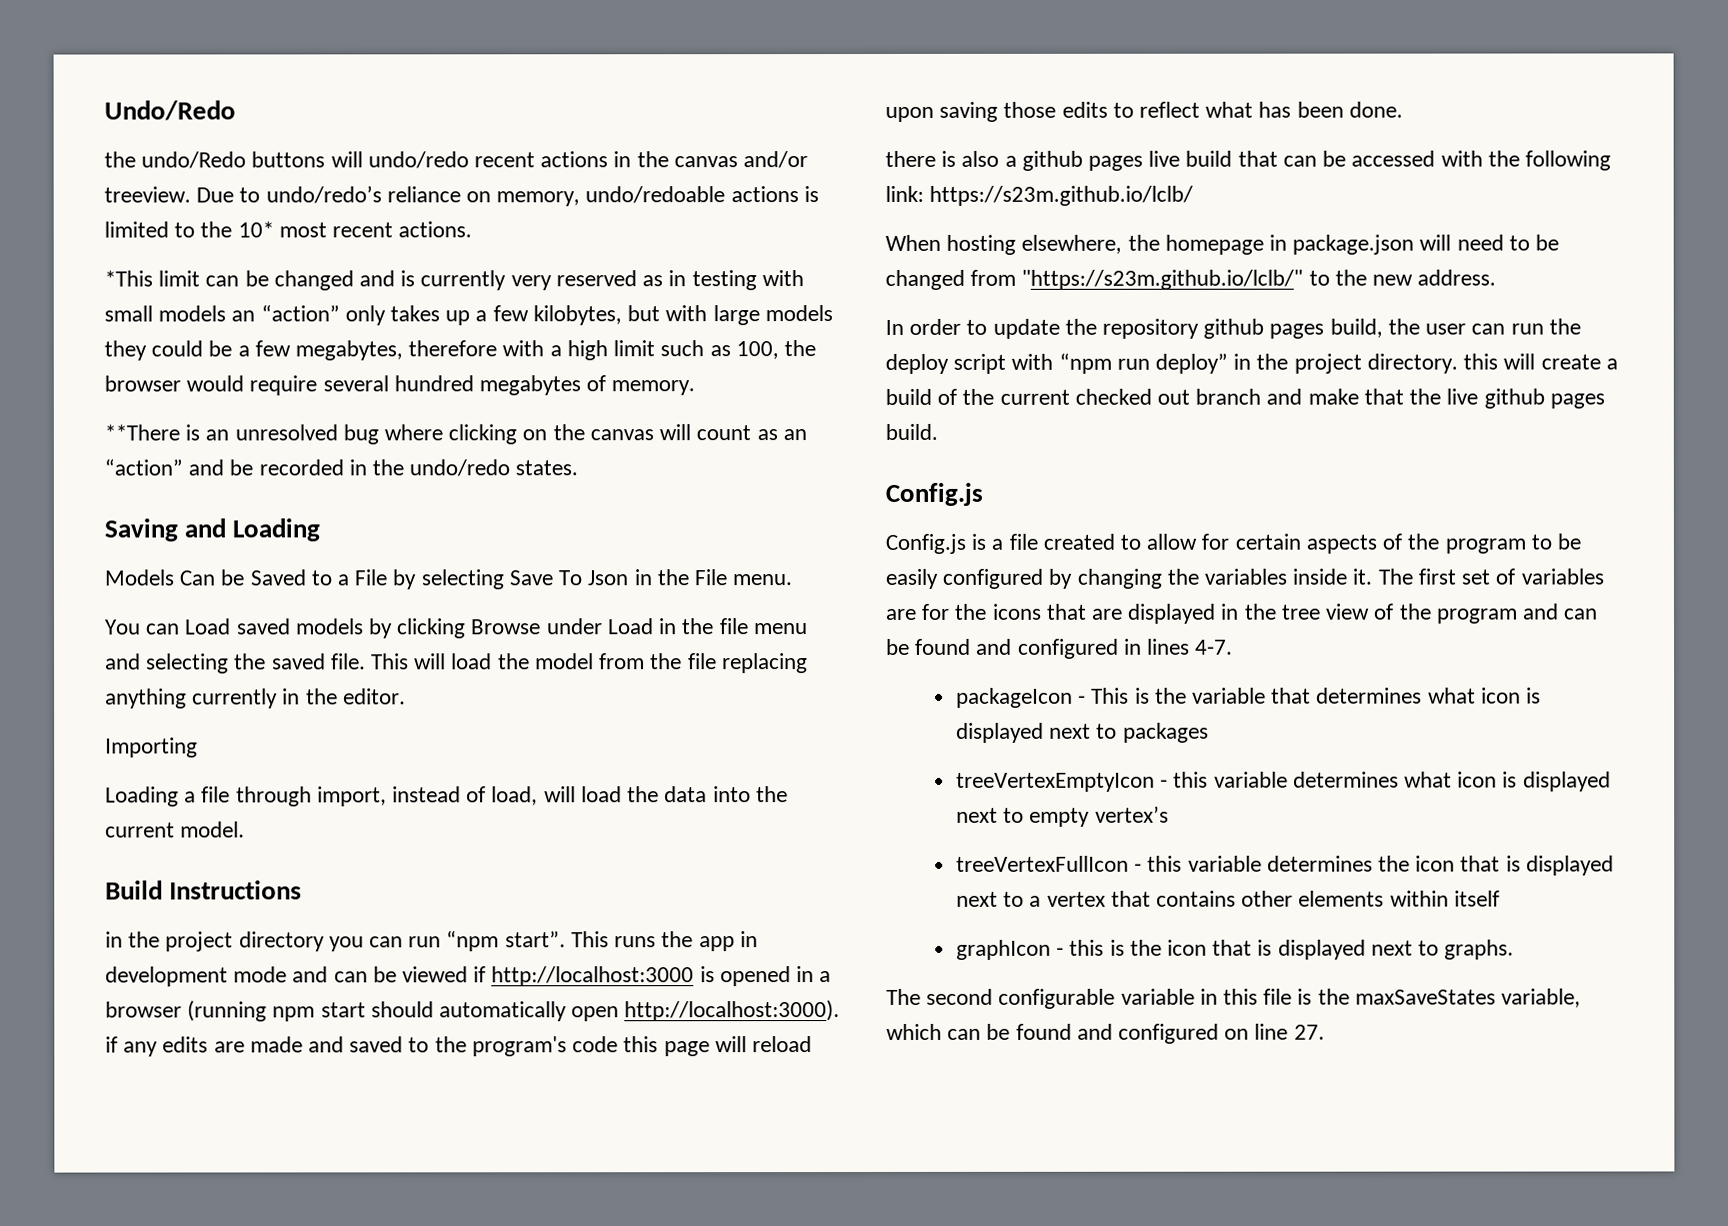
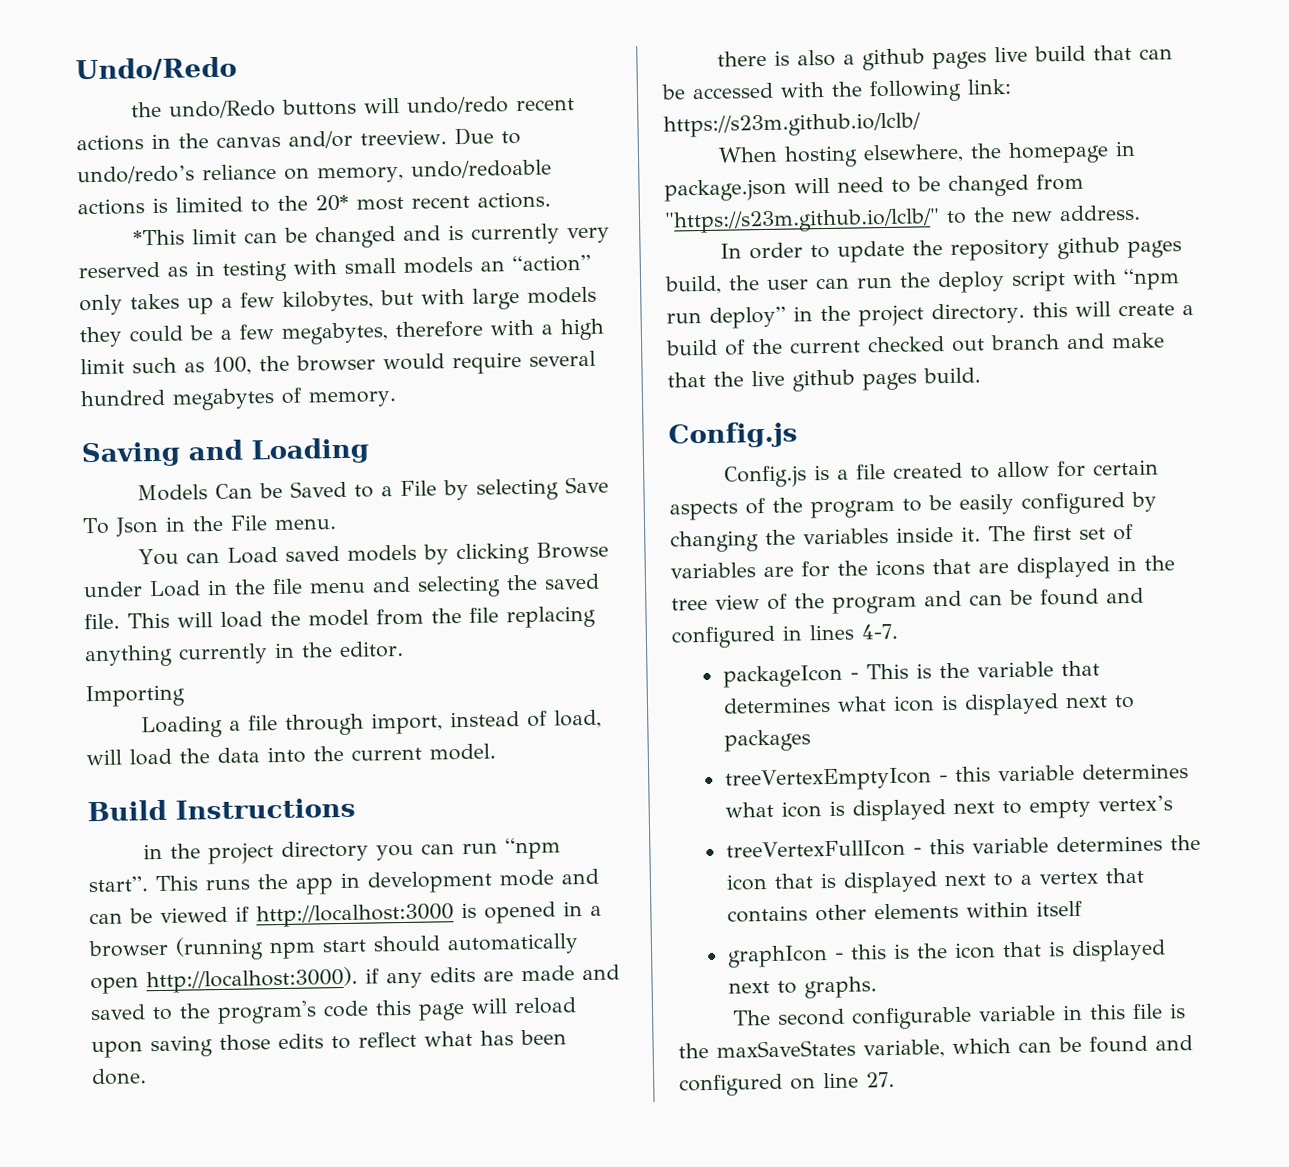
[237,221,274,238] 10* -> [315,194,349,212] 20*
[104,424,807,445] [104,458,579,477] // **There is an unresolved bug where clicking on the canvas will count as an “action” and be recorded in the undo/redo states. -> (397, 399) none

